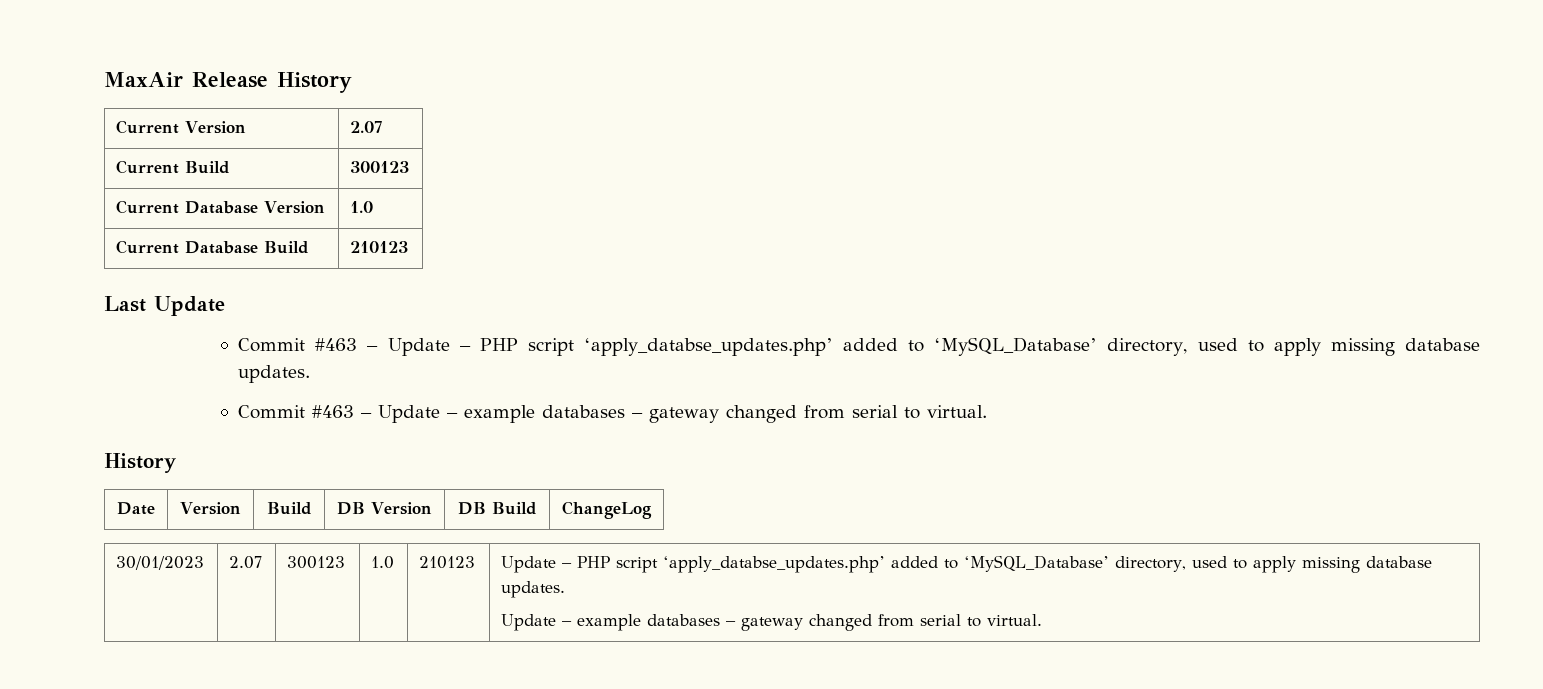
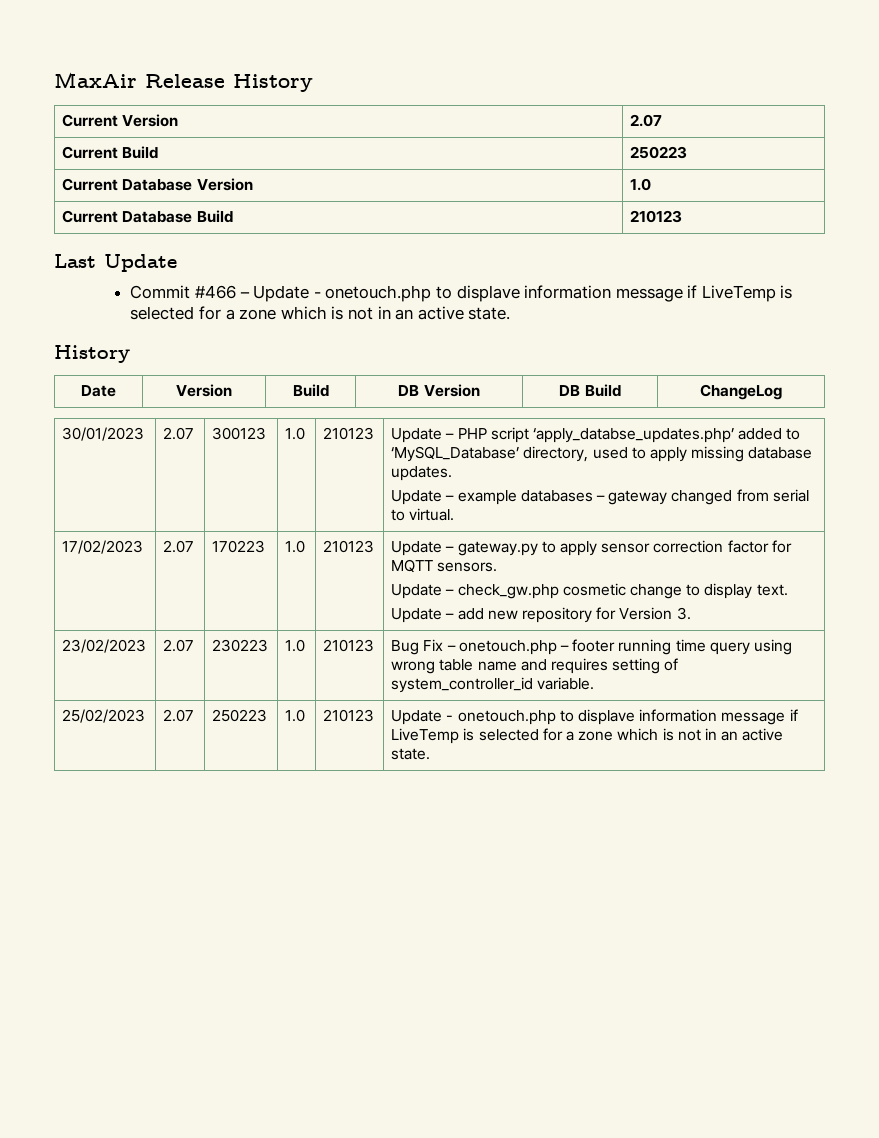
[350,161,410,173] 300123 -> [630,146,688,159] 250223
[315,337,1480,356] [238,365,311,383] [238,405,988,423] #463 – Update – PHP script ‘apply_databse_updates.php’ added to ‘MySQL_Database’ directory, used to apply missing database updates. // Commit #463 – Update – example databases – gateway changed from serial to virtual. -> [194,285,793,302] [130,306,511,320] #466 – Update - onetouch.php to displave information message if LiveTemp is selected for a zone which is not in an active state.
(1043, 620) none -> [62,540,144,554] [163,540,195,553] [212,540,266,553] [285,540,306,553] [323,540,375,553] [391,540,792,556] [391,559,498,573] [391,583,788,599] [391,607,691,623] [62,639,147,653] [163,639,195,652] [212,639,269,652] [285,639,306,652] [323,639,375,652] [391,639,792,655] [391,658,679,674] [391,677,595,693] [62,709,146,723] [163,709,195,722] [212,709,268,722] [285,709,306,722] [323,709,375,722] [391,709,798,725] [391,728,784,744] [391,748,431,760] // 17/02/2023 | 2.07 | 170223 | 1.0 | 210123 | Update – gateway.py to apply sensor correction factor for MQTT sensors. // Update – check_gw.php cosmetic change to display text. // Update – add new repository for Version 3. // 23/02/2023 | 2.07 | 230223 | 1.0 | 210123 | Bug Fix – onetouch.php – footer running time query using wrong table name and requires setting of system_controller_id variable. // 25/02/2023 | 2.07 | 250223 | 1.0 | 210123 | Update - onetouch.php to displave information message if LiveTemp is selected for a zone which is not in an active state.

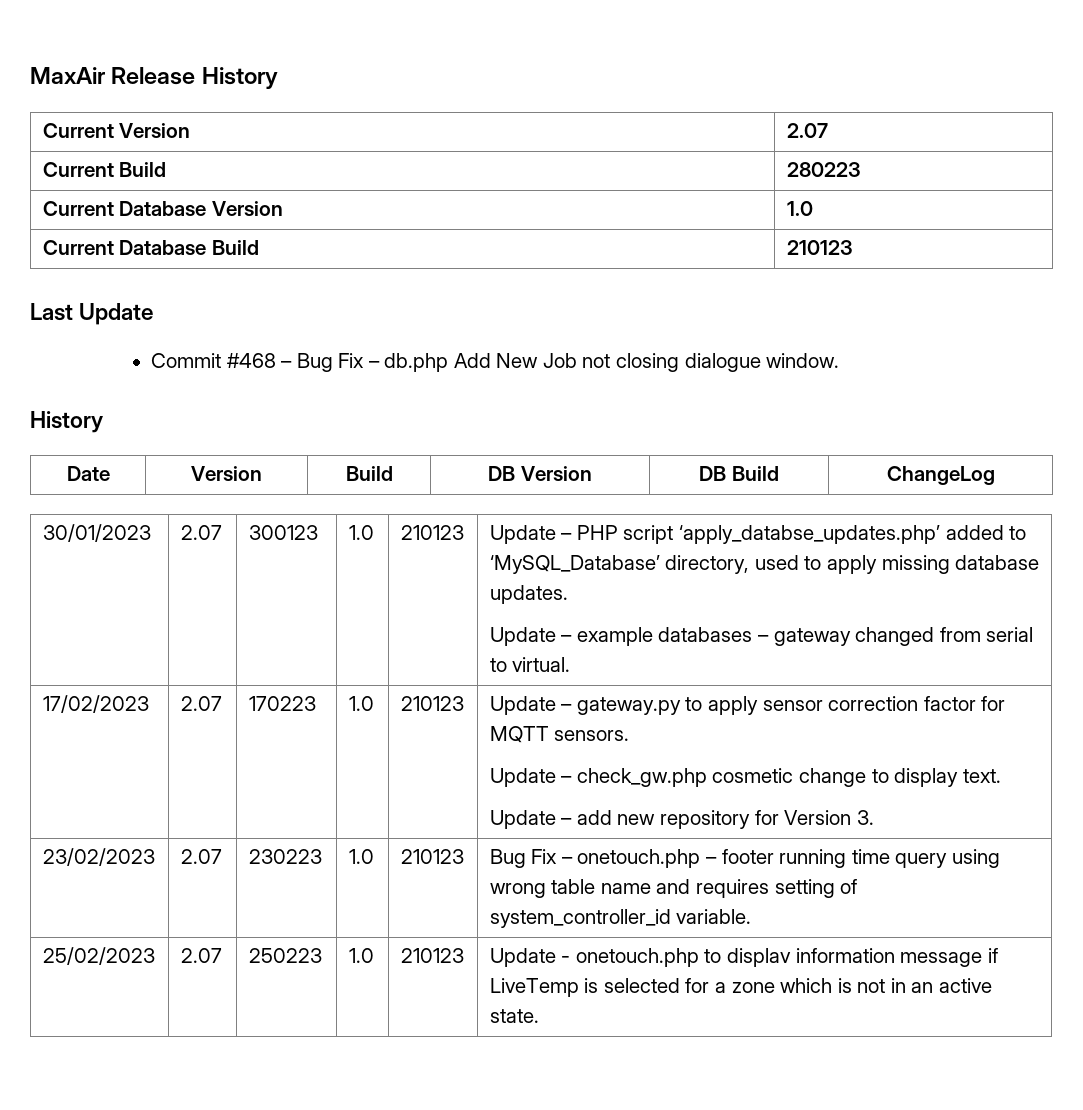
[630,146,688,159] 250223 -> [786,162,861,177] 280223
[194,285,793,302] [130,306,511,320] #466 – Update - onetouch.php to displave information message if LiveTemp is selected for a zone which is not in an active state. -> [226,353,840,372] #468 – Bug Fix – db.php Add New Job not closing dialogue window.
[578,709,636,725] displave -> [727,948,792,967] displav

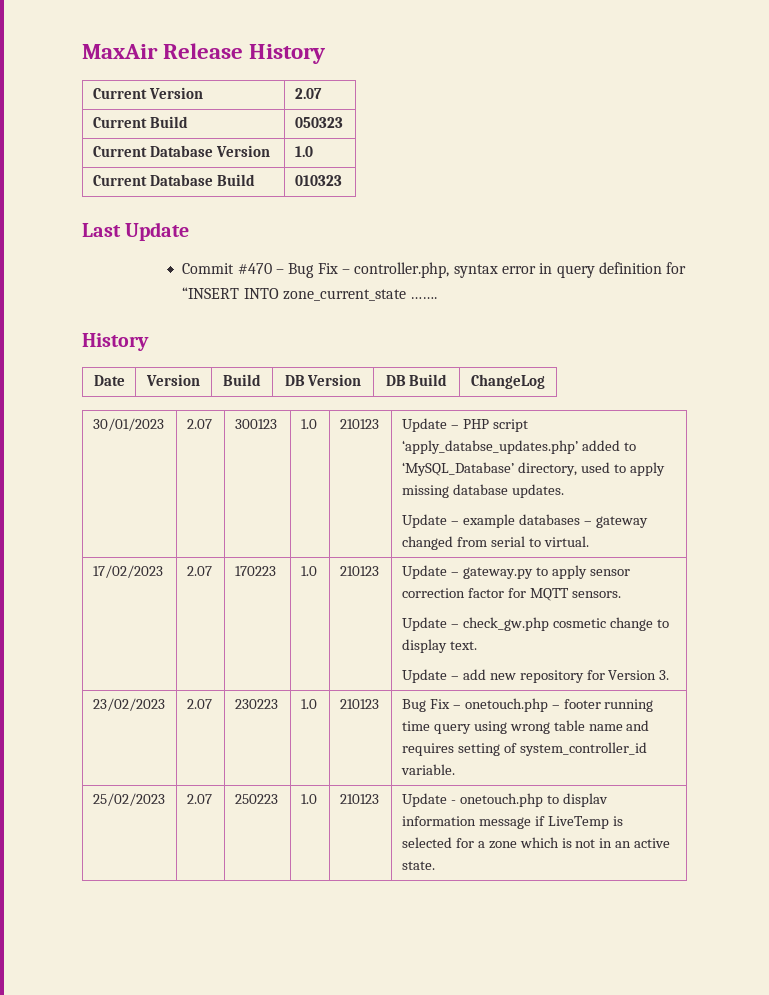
[786,162,861,177] 280223 -> [294,117,343,128] 050323
[786,240,853,255] 210123 -> [294,175,342,186] 010323
[226,353,276,368] #468 -> [237,263,272,274] #470
[384,353,840,372] db.php Add New Job not closing dialogue window. -> [354,262,687,278] [182,287,438,301] controller.php, syntax error in query definition for “INSERT INTO zone_current_state …….

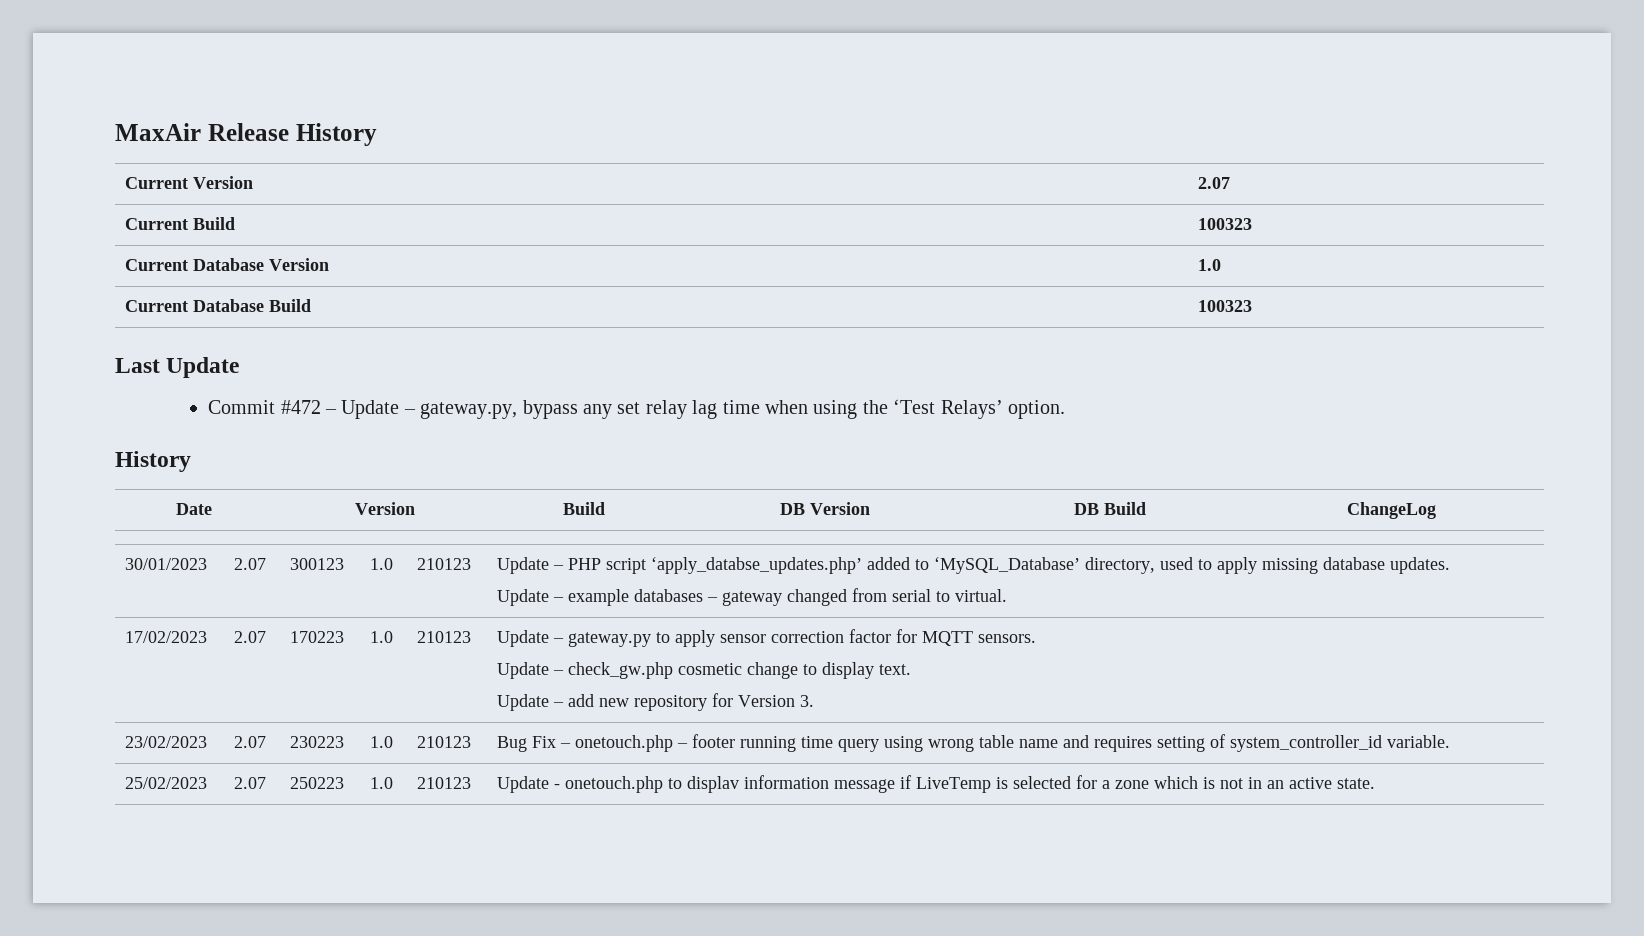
[294,117,343,128] 050323 -> [1198,218,1253,230] 100323
[294,175,342,186] 010323 -> [1198,300,1253,312] 100323
[237,262,687,278] [182,287,438,301] #470 – Bug Fix – controller.php, syntax error in query definition for “INSERT INTO zone_current_state ……. -> [280,399,1066,419] #472 – Update – gateway.py, bypass any set relay lag time when using the ‘Test Relays’ option.

